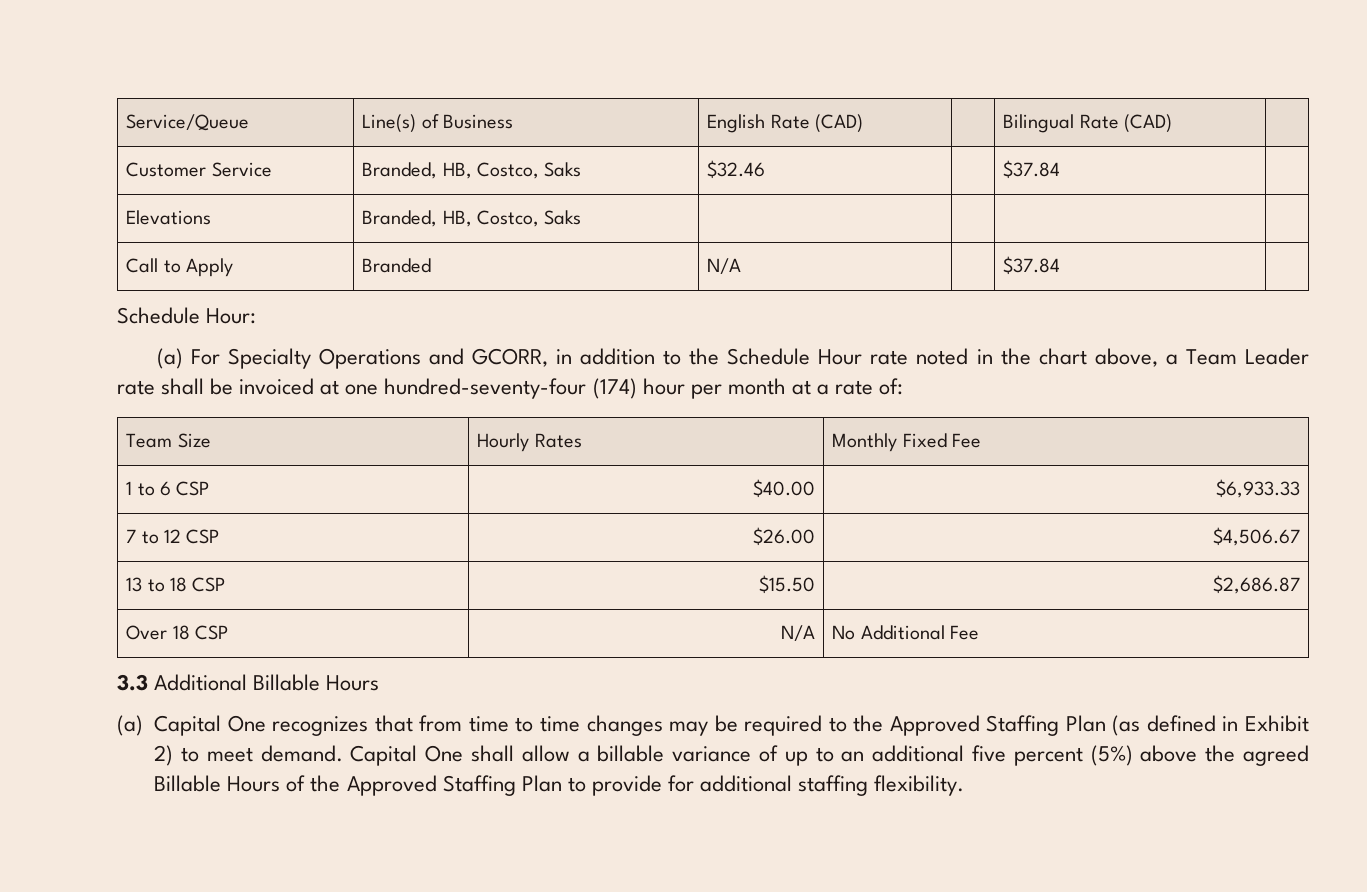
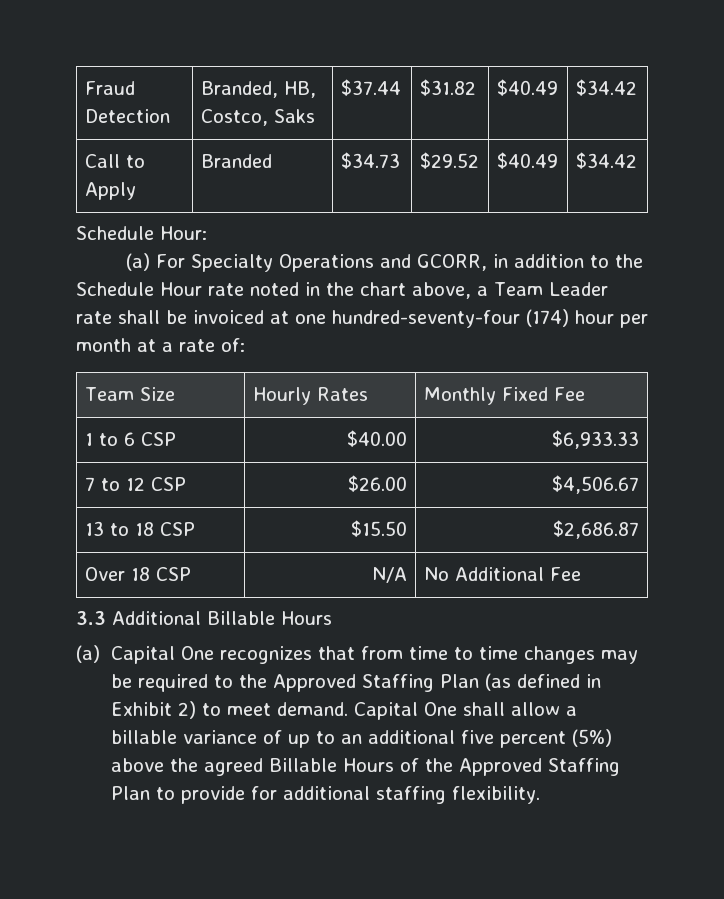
[126,114,250,131] [362,114,514,133] [707,114,864,133] [1003,114,1173,133] [126,162,272,177] [362,162,582,179] [707,160,766,179] [1003,160,1061,179] [126,210,212,225] [362,210,582,227] Service/Queue | Line(s) of Business | English Rate (CAD) | | Bilingual Rate (CAD) | // Customer Service | Branded, HB, Costco, Saks | $32.46 | | $37.84 | // Elevations | Branded, HB, Costco, Saks | | | | -> [84,81,135,95] [84,109,170,123] [200,81,316,98] [200,109,315,126] [340,79,401,96] [419,79,476,96] [496,79,558,96] [575,79,637,96] Fraud Detection | Branded, HB, Costco, Saks | $37.44 | $31.82 | $40.49 | $34.42
[707,258,742,274] [1003,256,1061,275] N/A | | $37.84 | -> [340,152,400,169] [419,152,479,169] [496,152,558,169] [575,152,637,169] $34.73 | $29.52 | $40.49 | $34.42

